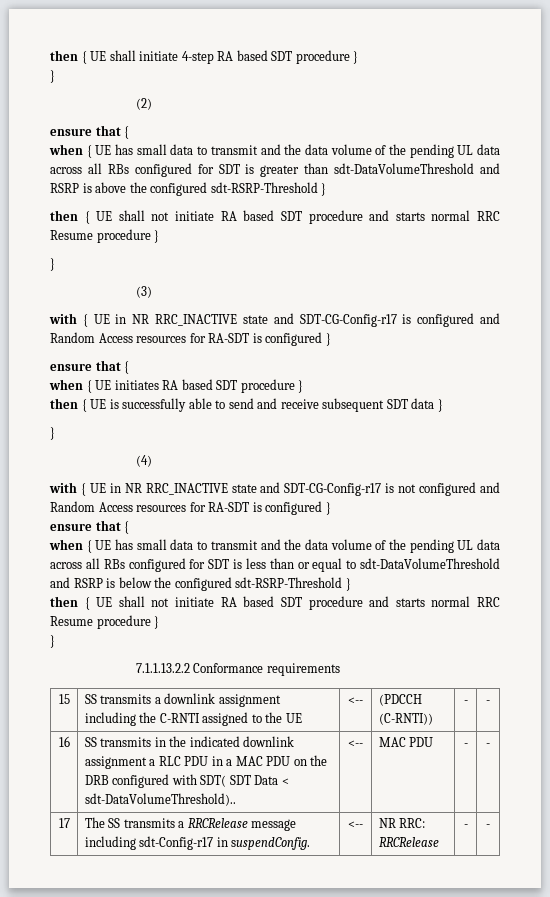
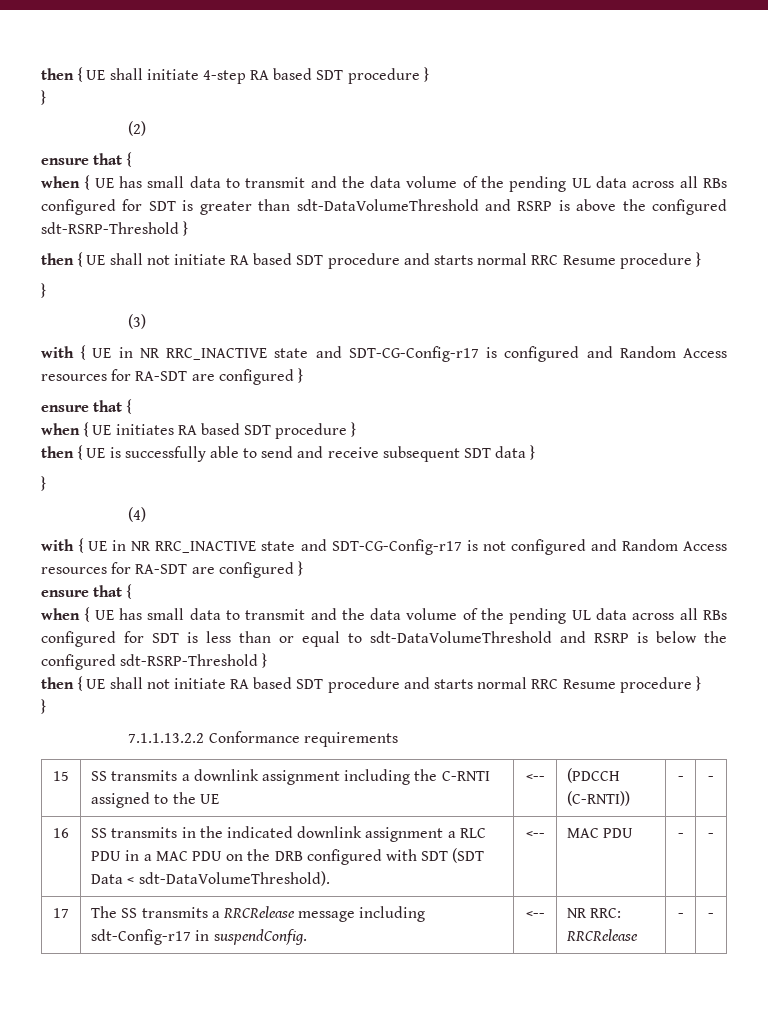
[252,333,262,343] is -> [191,374,215,381] are
[252,502,262,512] is -> [191,567,215,574] are
[200,775,251,787] SDT( SDT -> [421,848,485,863] SDT (SDT
[84,793,236,806] sdt-DataVolumeThreshold).. -> [138,871,330,886] sdt-DataVolumeThreshold).

